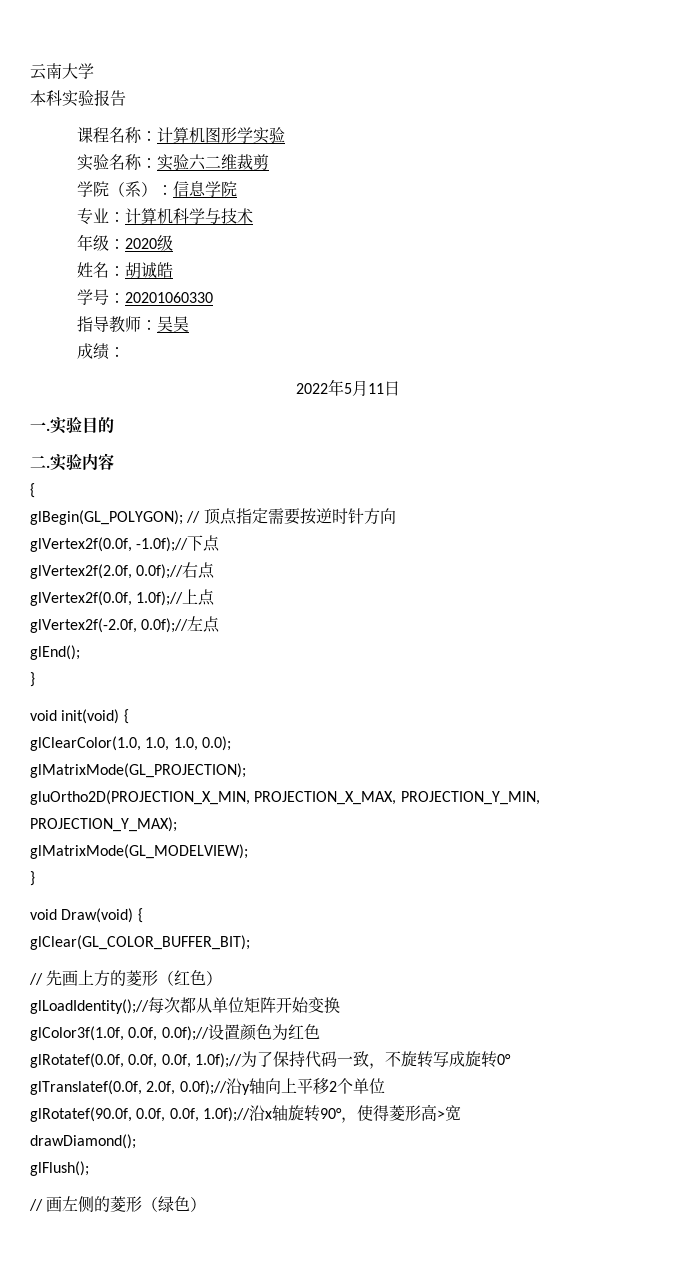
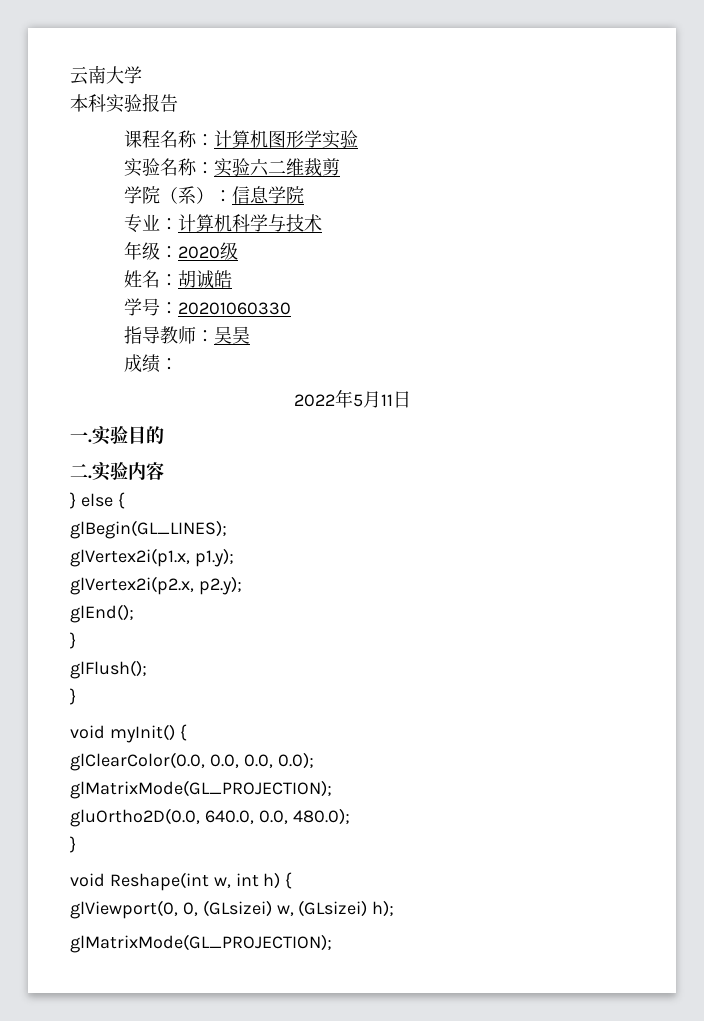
[30,483,35,498] [30,508,396,525] [30,535,221,552] [30,562,216,579] [30,589,216,606] [30,616,221,633] { // glBegin(GL_POLYGON); // 顶点指定需要按逆时针方向 // glVertex2f(0.0f, -1.0f);//下点 // glVertex2f(2.0f, 0.0f);//右点 // glVertex2f(0.0f, 1.0f);//上点 // glVertex2f(-2.0f, 0.0f);//左点 -> [70,492,125,509] [70,520,227,539] [70,548,234,567] [70,576,242,595] } else { // glBegin(GL_LINES); // glVertex2i(p1.x, p1.y); // glVertex2i(p2.x, p2.y);
[30,709,129,724] [30,736,198,751] // void init(void) { // glClearColor(1.0, 1.0, 1.0, -> [70,660,147,679] [70,688,76,705] [70,724,187,743] [70,752,273,771] // glFlush(); // } // void myInit() { // glClearColor(0.0, 0.0, 0.0,
[30,790,540,805] [30,817,177,832] [30,844,248,859] [30,871,35,886] [30,908,143,923] [30,935,250,950] [29,970,223,987] [30,997,340,1014] [30,1024,320,1041] [30,1051,511,1069] [30,1078,385,1095] [30,1104,461,1123] [30,1134,136,1149] [30,1161,89,1176] [29,1196,207,1212] gluOrtho2D(PROJECTION_X_MIN, PROJECTION_X_MAX, PROJECTION_Y_MIN, PROJECTION_Y_MAX); // glMatrixMode(GL_MODELVIEW); // } // void Draw(void) { // glClear(GL_COLOR_BUFFER_BIT); // // 先画上方的菱形（红色） // glLoadIdentity();//每次都从单位矩阵开始变换 // glColor3f(1.0f, 0.0f, 0.0f);//设置颜色为红色 // glRotatef(0.0f, 0.0f, 0.0f, 1.0f);//为了保持代码一致，不旋转写成旋转0° // glTranslatef(0.0f, 2.0f, 0.0f);//沿y轴向上平移2个单位 // glRotatef(90.0f, 0.0f, 0.0f, 1.0f);//沿x轴旋转90°，使得菱形高>宽 // drawDiamond(); // glFlush(); // // 画左侧的菱形（绿色） -> [70,808,350,827] [70,836,76,853] [70,872,293,891] [70,900,395,919] [70,934,332,953] gluOrtho2D(0.0, 640.0, 0.0, 480.0); // } // void Reshape(int w, int h) { // glViewport(0, 0, (GLsizei) w, (GLsizei) h); // glMatrixMode(GL_PROJECTION);

